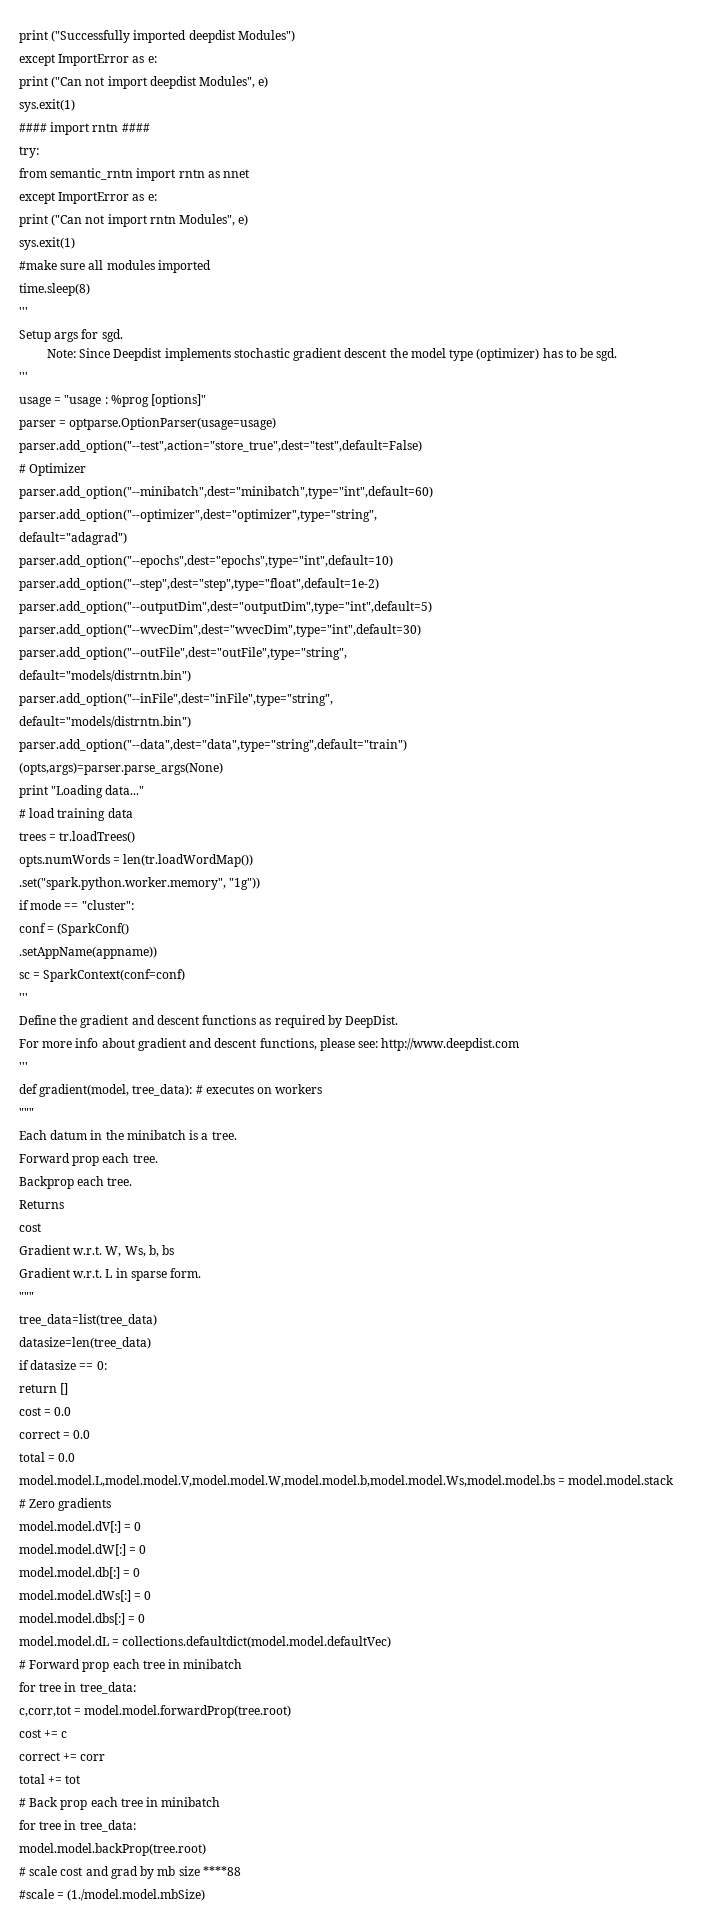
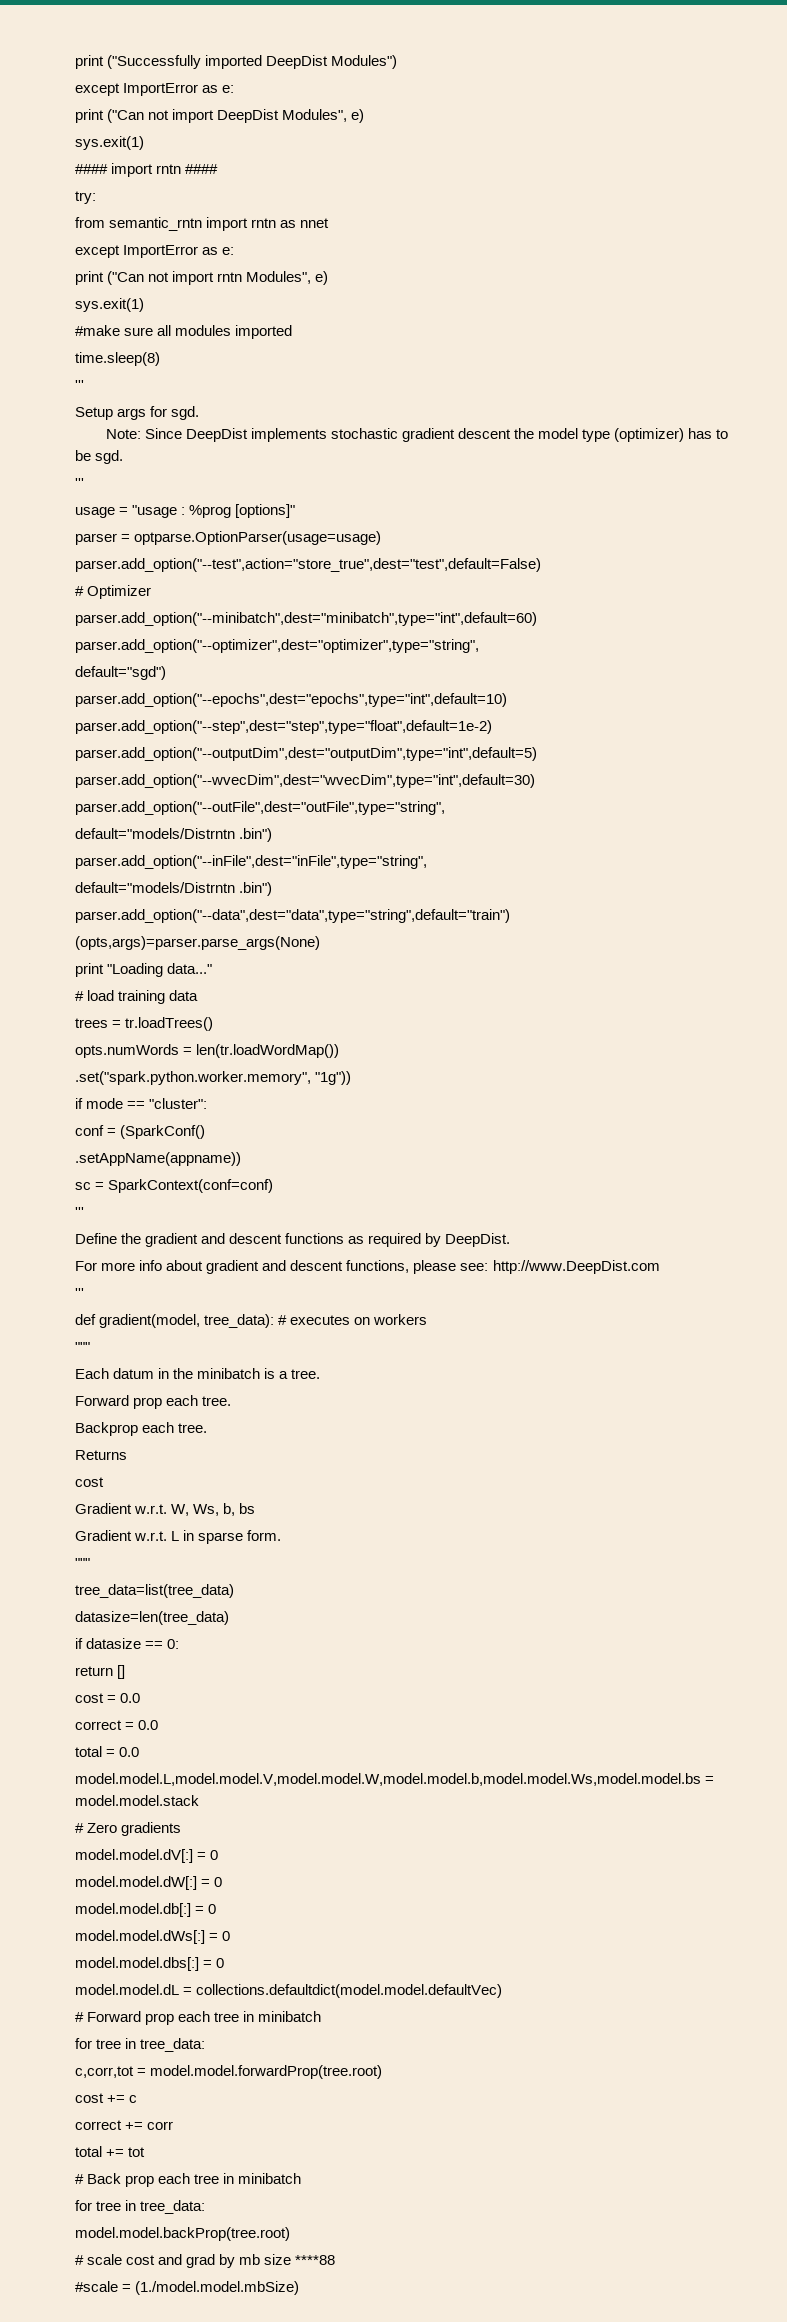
[188,30,235,43] deepdist -> [266,55,329,69] DeepDist
[149,76,196,89] deepdist -> [217,109,280,123] DeepDist
[113,348,162,361] Deepdist -> [185,428,248,442] DeepDist
[19,532,127,545] default="adagrad") -> [75,666,166,680] default="sgd")
[19,670,191,682] default="models/distrntn.bin") -> [75,828,273,842] default="models/Distrntn .bin")
[19,716,191,728] default="models/distrntn.bin") -> [75,882,273,896] default="models/Distrntn .bin")
[381,1038,520,1051] http://www.deepdist.com -> [492,1260,660,1274] http://www.DeepDist.com

